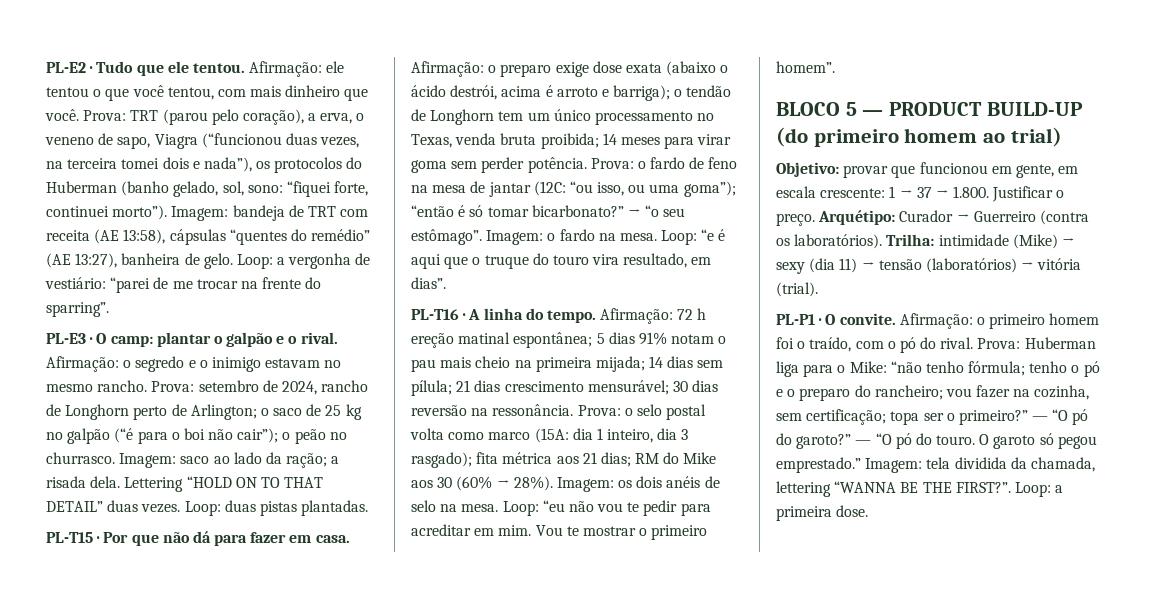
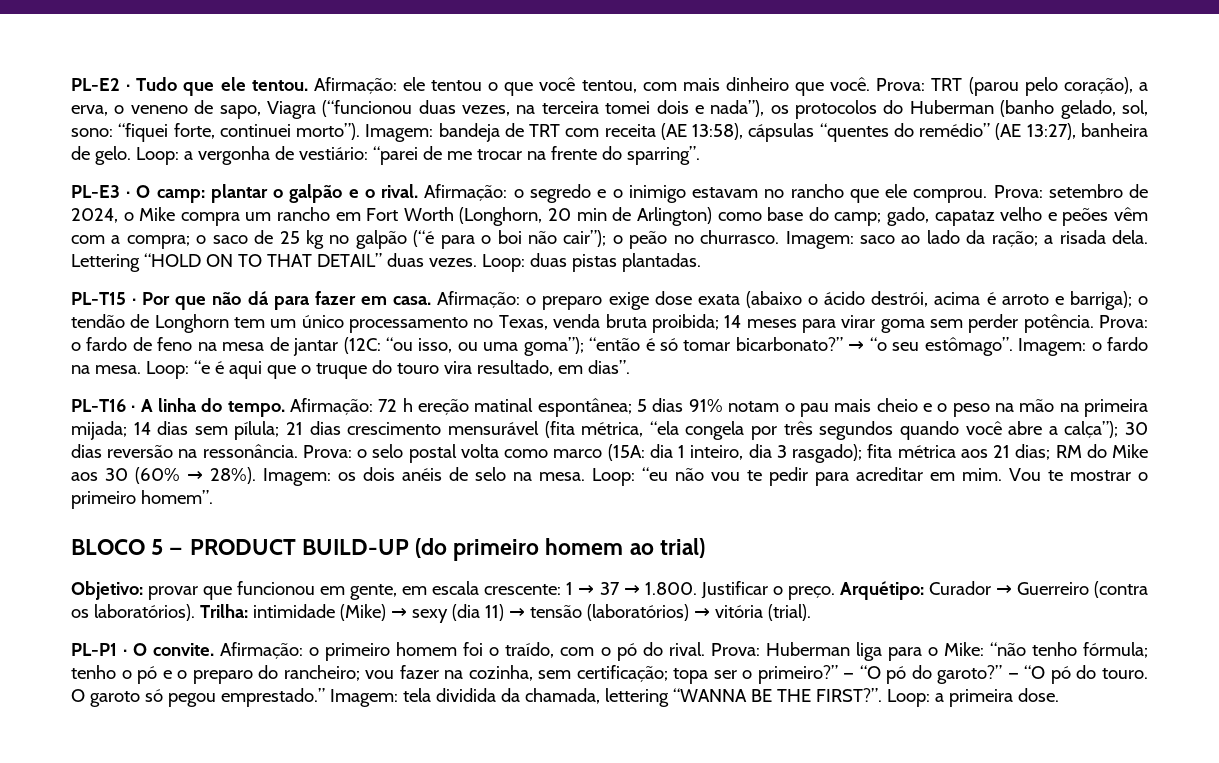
[46,380,369,395] [46,404,257,420] mesmo rancho. Prova: setembro de 2024, rancho de Longhorn perto de Arlington; -> [790,184,1148,203] [71,207,1148,226] [71,235,190,249] rancho que ele comprou. Prova: setembro de 2024, o Mike compra um rancho em Fort Worth (Longhorn, 20 min de Arlington) como base do camp; gado, capataz velho e peões vêm com a compra;
(511, 362) none -> [922,399,1055,417] e o peso na mão
[587,380,669,395] mensurável; -> [447,421,1119,440] mensurável (fita métrica, “ela congela por três segundos quando você abre a calça”);

